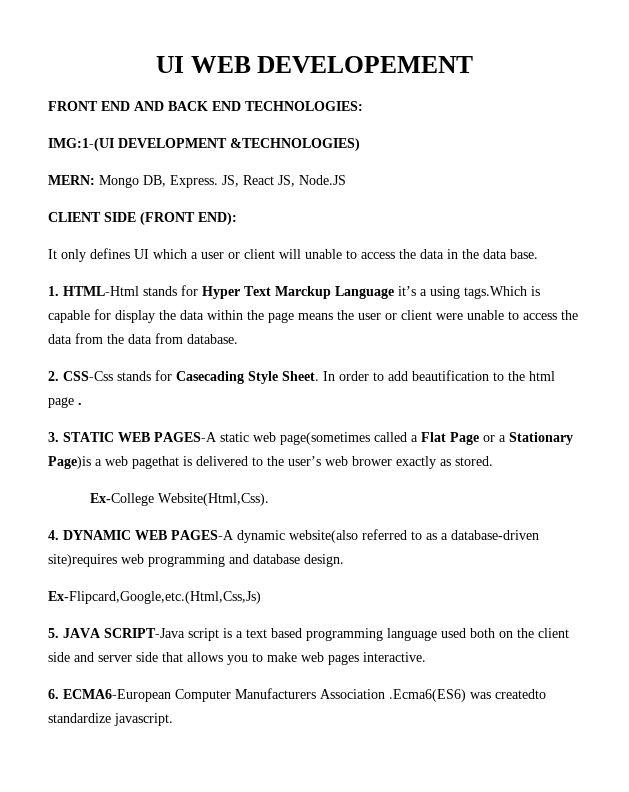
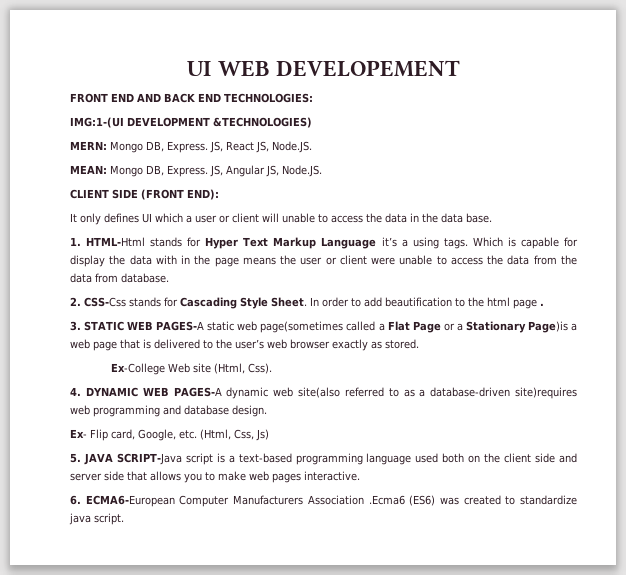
[299,175,346,185] Node.JS -> [272,141,312,153] [70,165,322,177] Node.JS. // MEAN: Mongo DB, Express. JS, Angular JS, Node.JS.
[275,286,331,299] Marckup -> [273,237,317,249] Markup
[464,286,527,299] tags.Which -> [443,237,503,249] tags. Which
[207,310,243,320] within -> [155,255,191,264] with in
[176,371,244,384] Casecading -> [180,297,237,309] Cascading
[132,456,179,469] pagethat -> [93,339,140,351] page that
[352,456,392,466] brower -> [290,339,330,349] browser
[157,493,269,506] Website(Html,Css). -> [167,363,272,374] Web site (Html, Css).
[289,530,358,543] website(also -> [273,387,340,398] web site(also
[48,591,261,604] Ex-Flipcard,Google,etc.(Html,Css,Js) -> [70,429,269,441] Ex- Flip card, Google, etc. (Html, Css, Js)
[246,628,302,638] text based -> [238,453,292,463] text-based
[389,689,546,702] [48,713,173,726] .Ecma6(ES6) was createdto standardize javascript. -> [368,495,577,506] [69,513,124,525] .Ecma6 (ES6) was created to standardize java script.

